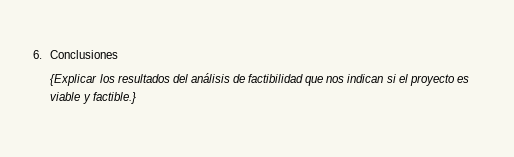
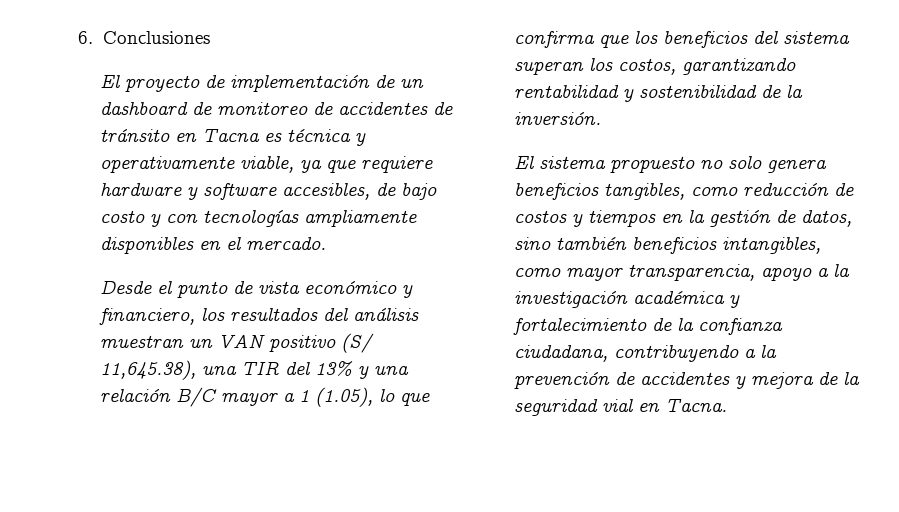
[50,73,469,86] [50,92,136,104] {Explicar los resultados del análisis de factibilidad que nos indican si el proyecto es viable y factible.} -> [99,75,424,92] [99,102,453,115] [99,129,366,146] [99,156,433,173] [99,183,437,200] [99,210,417,227] [99,237,326,254] [99,280,413,298] [98,308,419,325] [99,333,374,353] [99,360,409,380] [99,387,430,407] [513,31,850,48] [513,58,796,75] [513,85,803,102] [513,112,601,125] [513,156,827,173] [513,183,854,200] [513,210,852,227] [513,237,821,254] [513,264,850,281] [513,291,740,308] [512,318,783,335] [513,345,777,362] [513,372,860,389] [513,399,727,416] El proyecto de implementación de un dashboard de monitoreo de accidentes de tránsito en Tacna es técnica y operativamente viable, ya que requiere hardware y software accesibles, de bajo costo y con tecnologías ampliamente disponibles en el mercado. // Desde el punto de vista económico y financiero, los resultados del análisis muestran un VAN positivo (S/ 11,645.38), una TIR del 13% y una relación B/C mayor a 1 (1.05), lo que confirma que los beneficios del sistema superan los costos, garantizando rentabilidad y sostenibilidad de la inversión. // El sistema propuesto no solo genera beneficios tangibles, como reducción de costos y tiempos en la gestión de datos, sino también beneficios intangibles, como mayor transparencia, apoyo a la investigación académica y fortalecimiento de la confianza ciudadana, contribuyendo a la prevención de accidentes y mejora de la seguridad vial en Tacna.

